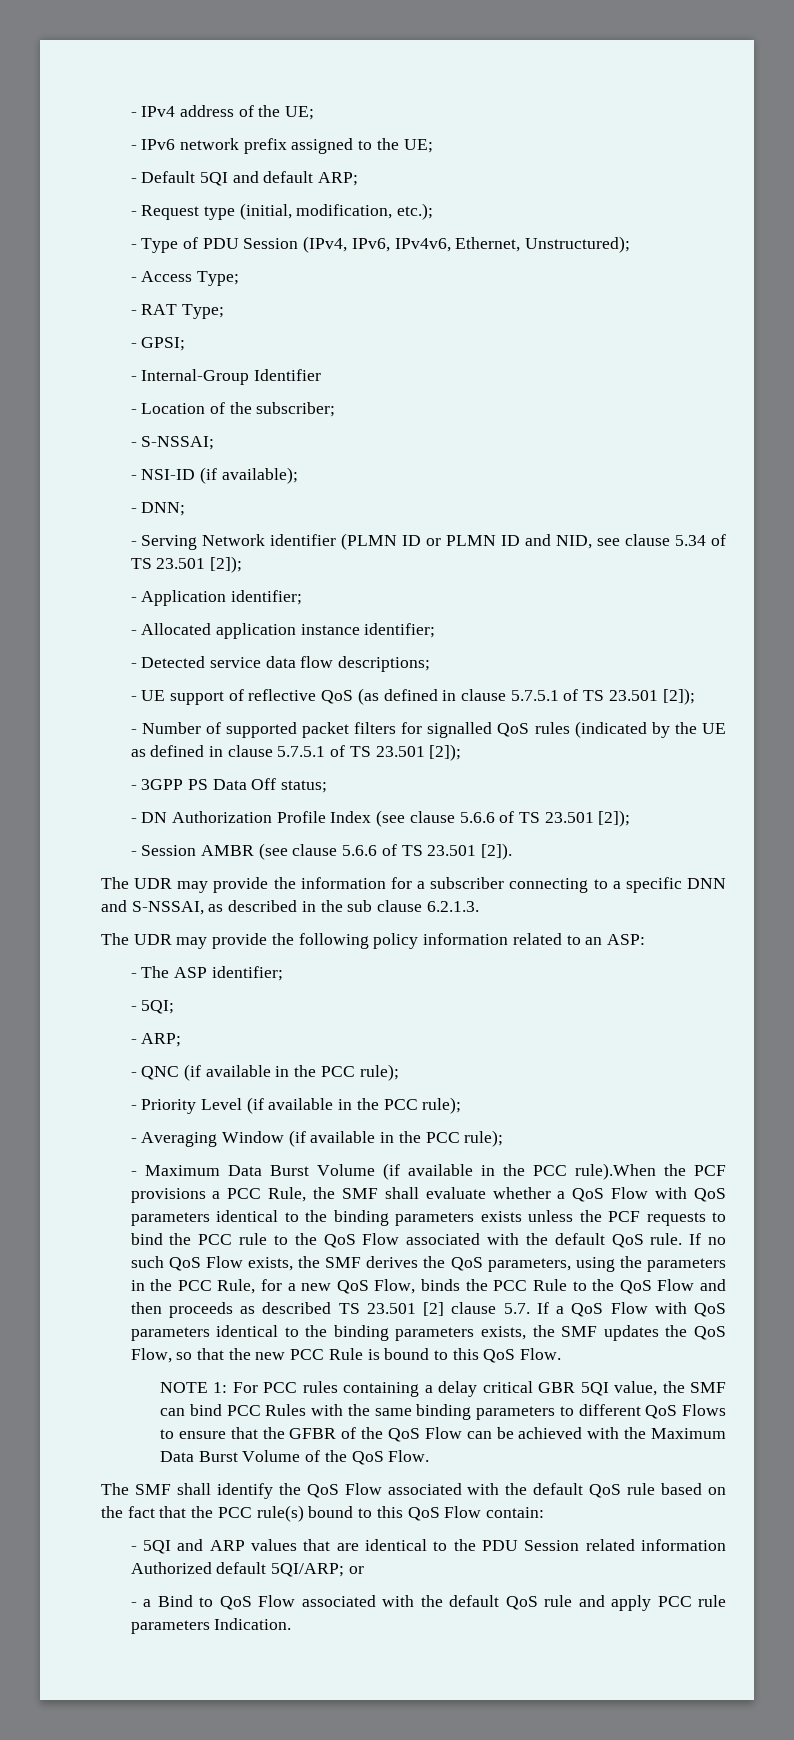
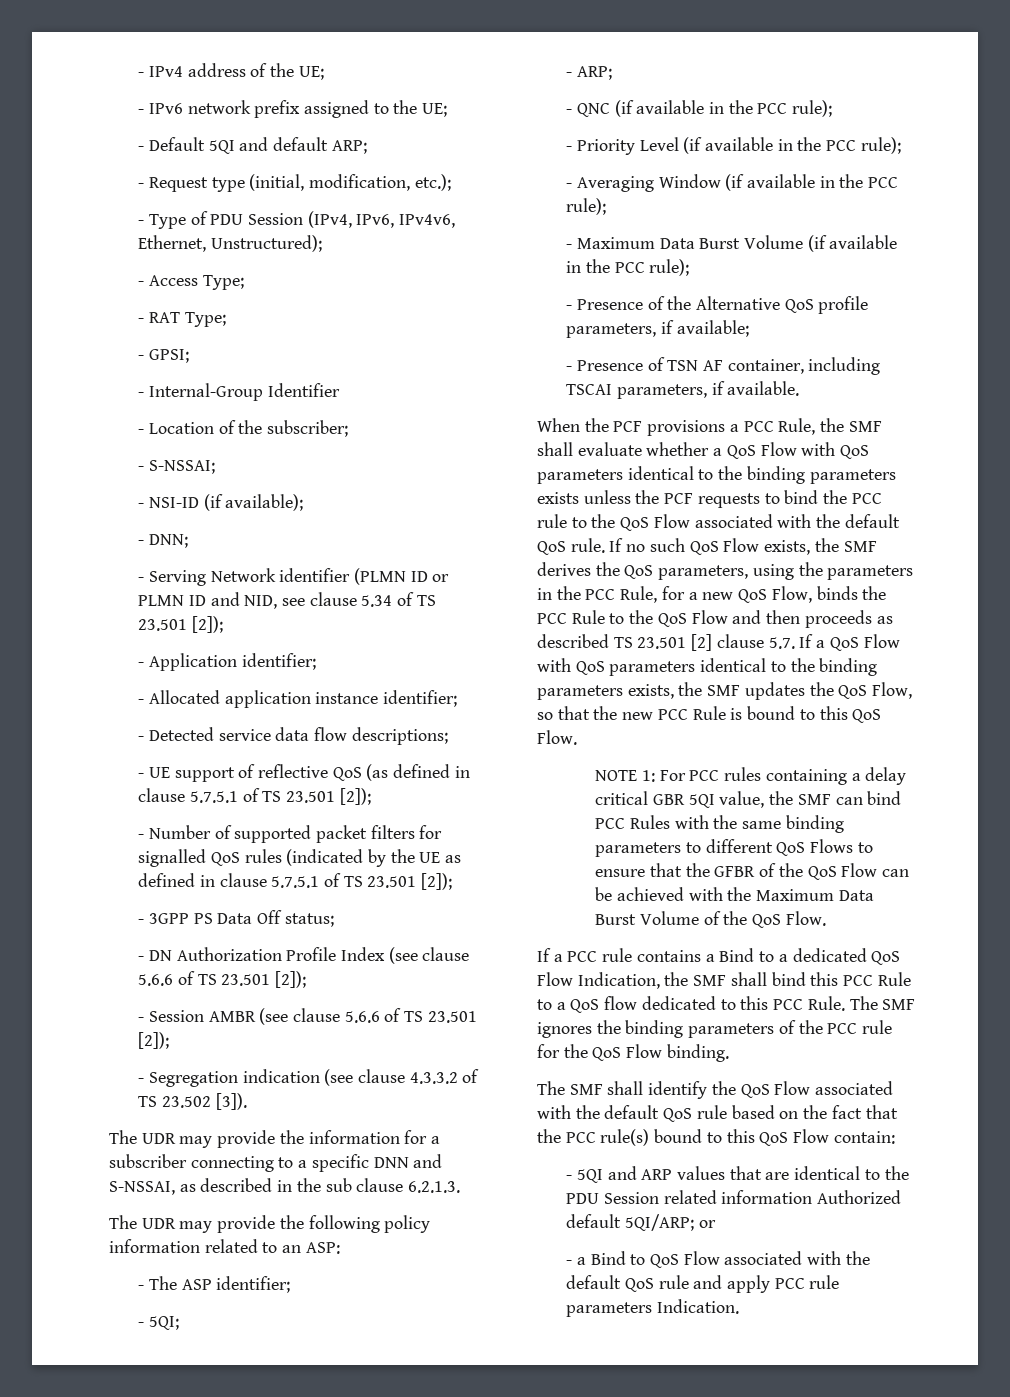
[481,843,513,860] [2]). -> [138,1032,170,1049] [138,1069,480,1087] [138,1093,247,1110] [2]); // - Segregation indication (see clause 4.3.3.2 of TS 23.502 [3]).
[574,1163,656,1180] rule).When -> [649,259,690,276] [566,296,869,314] [566,320,749,338] [566,357,881,375] [566,381,800,399] [537,418,580,432] rule); // - Presence of the Alternative QoS profile parameters, if available; // - Presence of TSN AF container, including TSCAI parameters, if available. // When
(430, 1456) none -> [537,948,901,965] [537,972,911,989] [537,996,916,1013] [537,1020,893,1038] [537,1044,729,1062] // If a PCC rule contains a Bind to a dedicated QoS Flow Indication, the SMF shall bind this PCC Rule to a QoS flow dedicated to this PCC Rule. The SMF ignores the binding parameters of the PCC rule for the QoS Flow binding.

